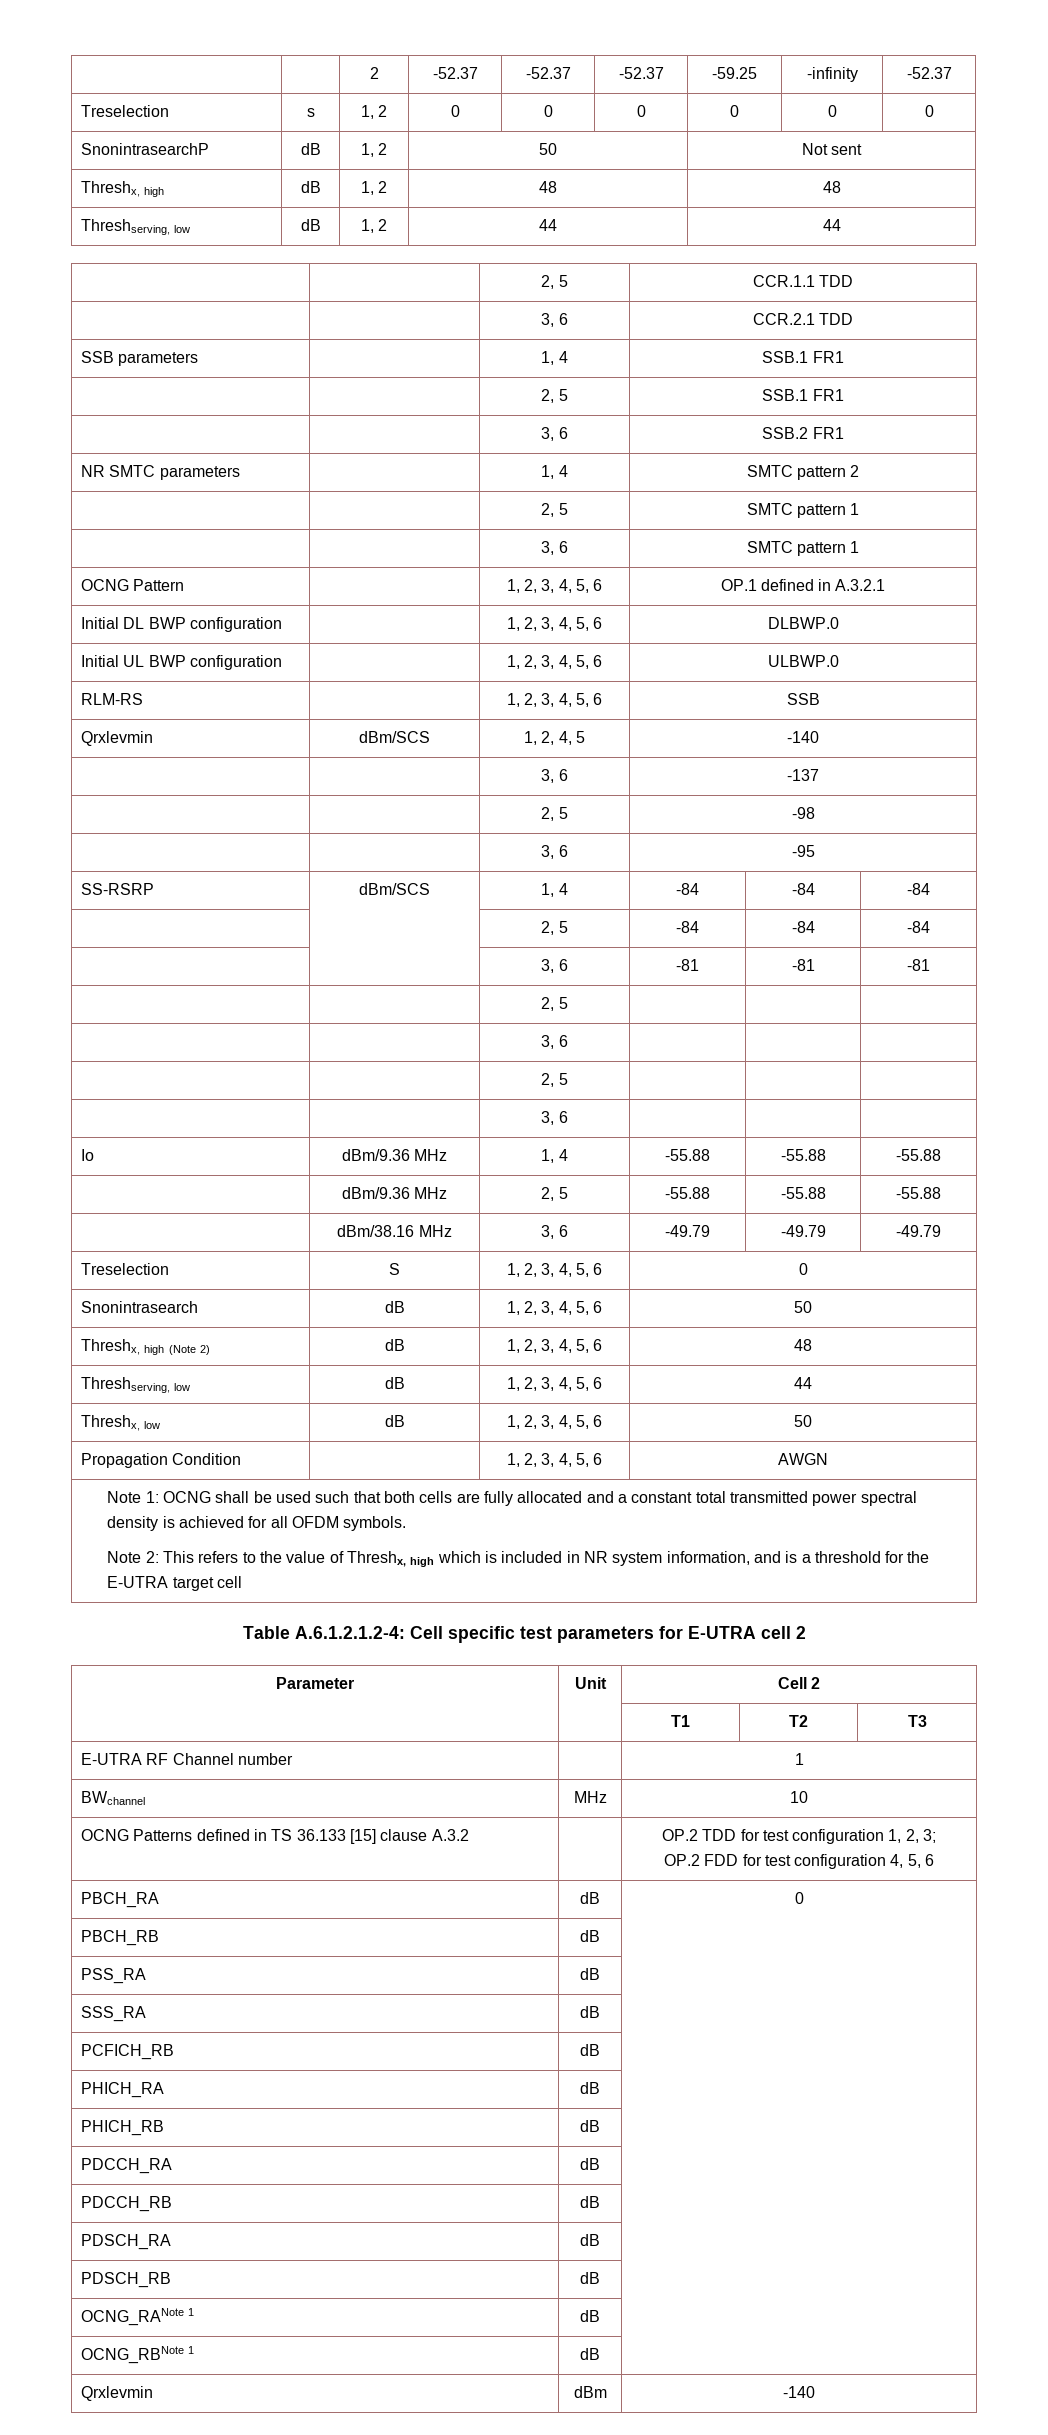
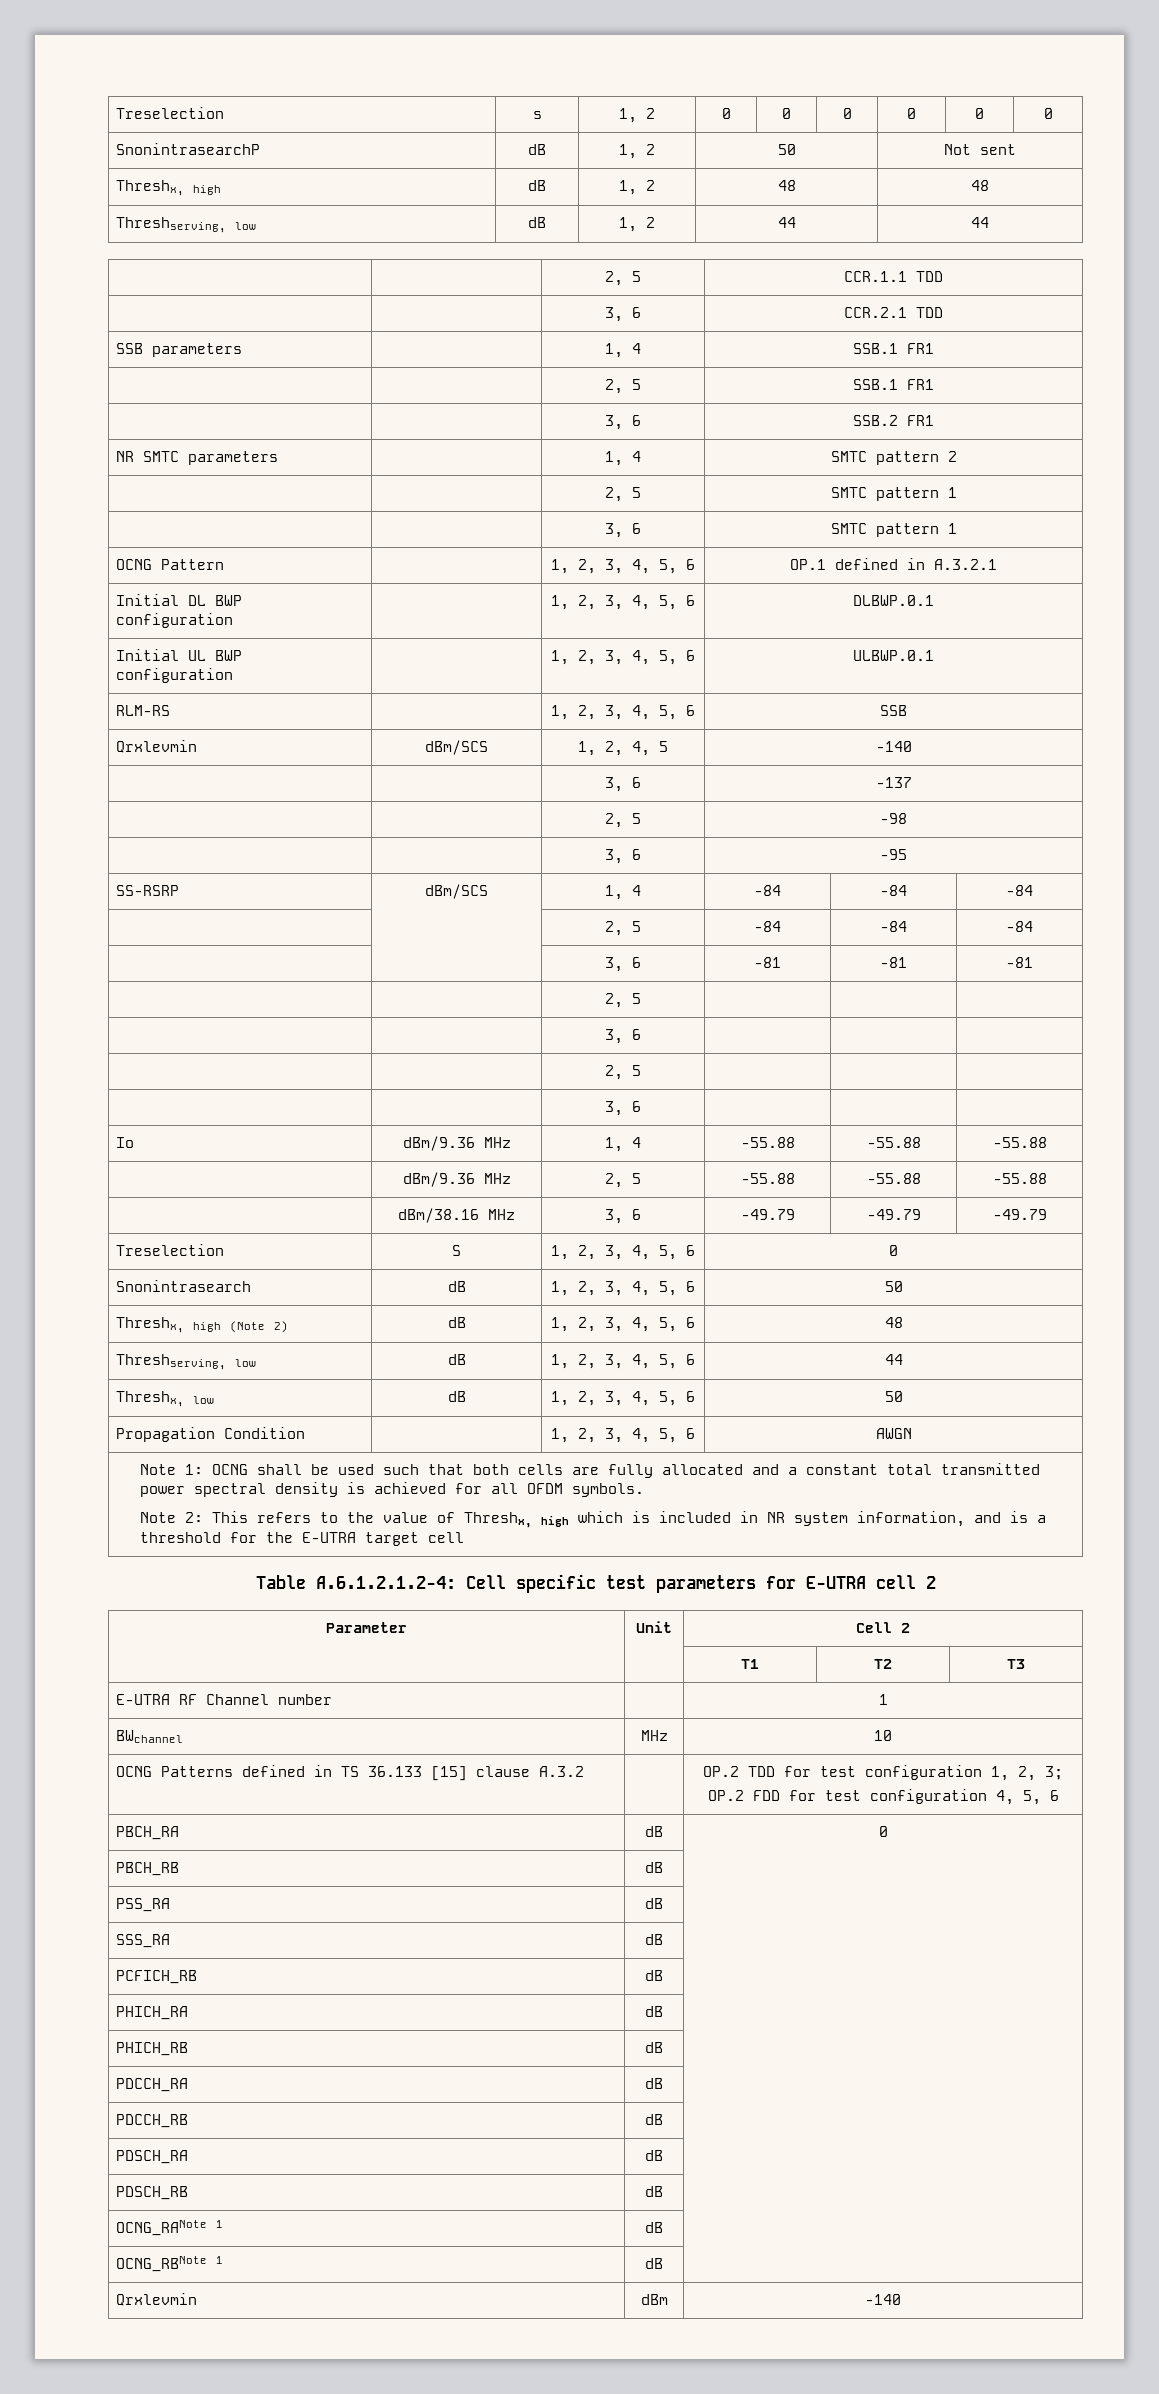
[369,67,379,79] [432,67,478,79] [525,67,571,79] [618,67,664,79] [712,67,757,79] [806,67,858,82] [906,67,952,79] | | 2 | -52.37 | -52.37 | -52.37 | -59.25 | -infinity | -52.37 // -> (115, 113) none
[767,617,839,629] DLBWP.0 -> [853,595,935,606] DLBWP.0.1
[767,655,839,667] ULBWP.0 -> [853,650,935,661] ULBWP.0.1

